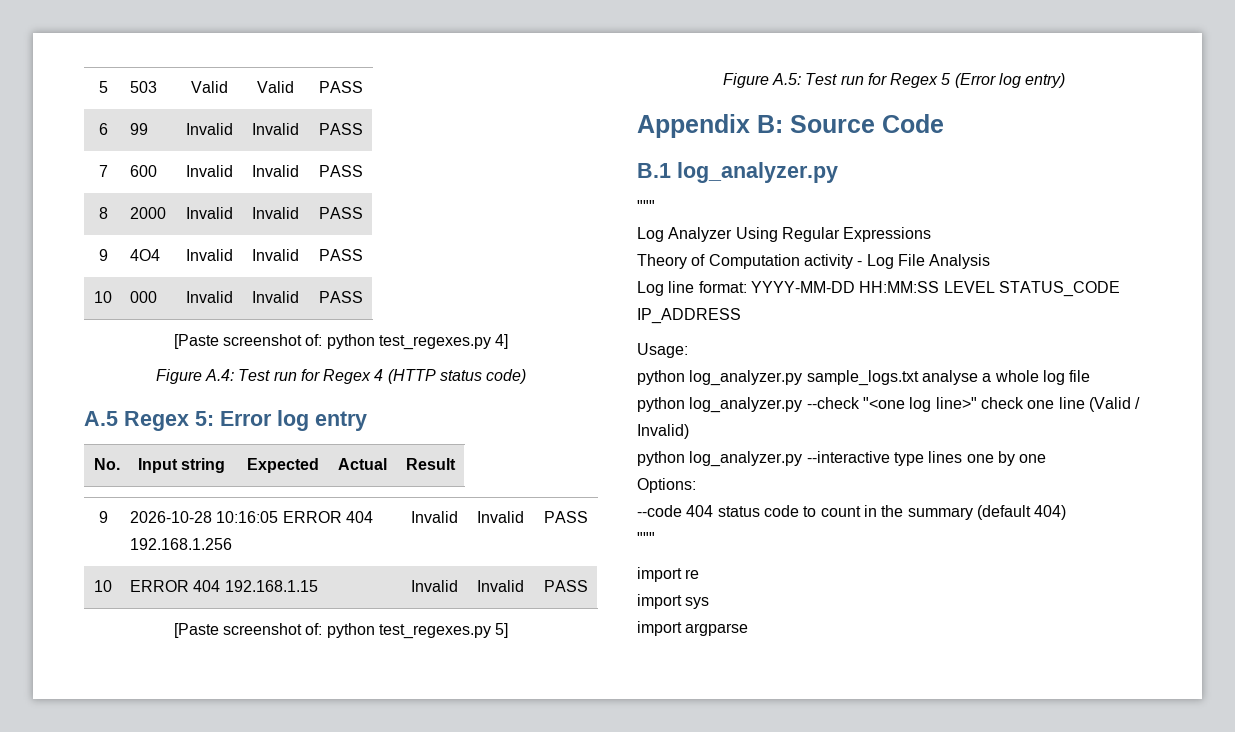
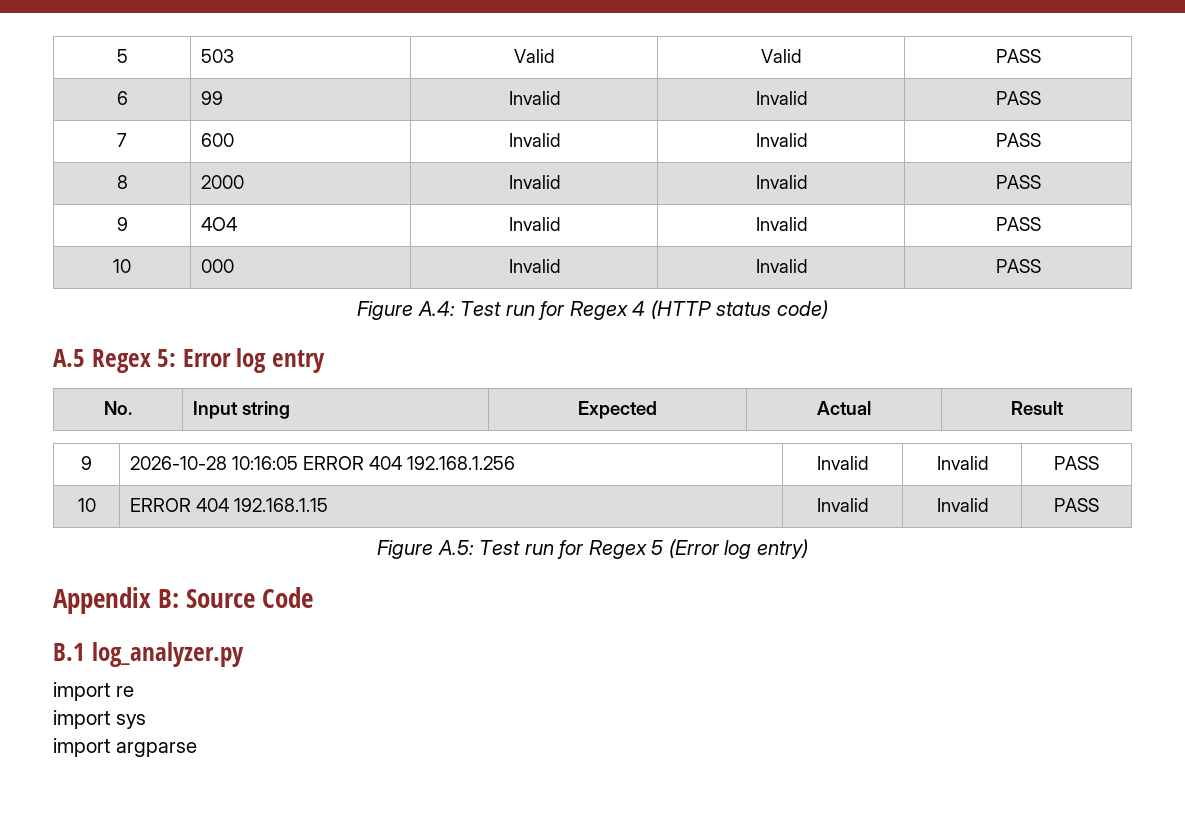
[173,334,509,350] // [Paste screenshot of: python test_regexes.py 4] -> (1041, 266) none
[173,623,509,639] // [Paste screenshot of: python test_regexes.py 5] -> (1099, 505) none
[637,200,655,212] [637,227,932,242] [637,254,991,269] [637,281,1120,297] [637,308,741,324] [637,343,688,358] [637,370,1091,386] [637,397,1141,413] [637,424,689,439] [637,451,1047,467] [637,478,696,493] [637,505,1067,520] [637,532,655,544] // """ // Log Analyzer Using Regular Expressions // Theory of Computation activity - Log File Analysis // Log line format: YYYY-MM-DD HH:MM:SS LEVEL STATUS_CODE IP_ADDRESS // Usage: // python log_analyzer.py sample_logs.txt analyse a whole log file // python log_analyzer.py --check "<one log line>" check one line (Valid / Invalid) // python log_analyzer.py --interactive type lines one by one // Options: // --code 404 status code to count in the summary (default 404) // """ -> (244, 654) none

